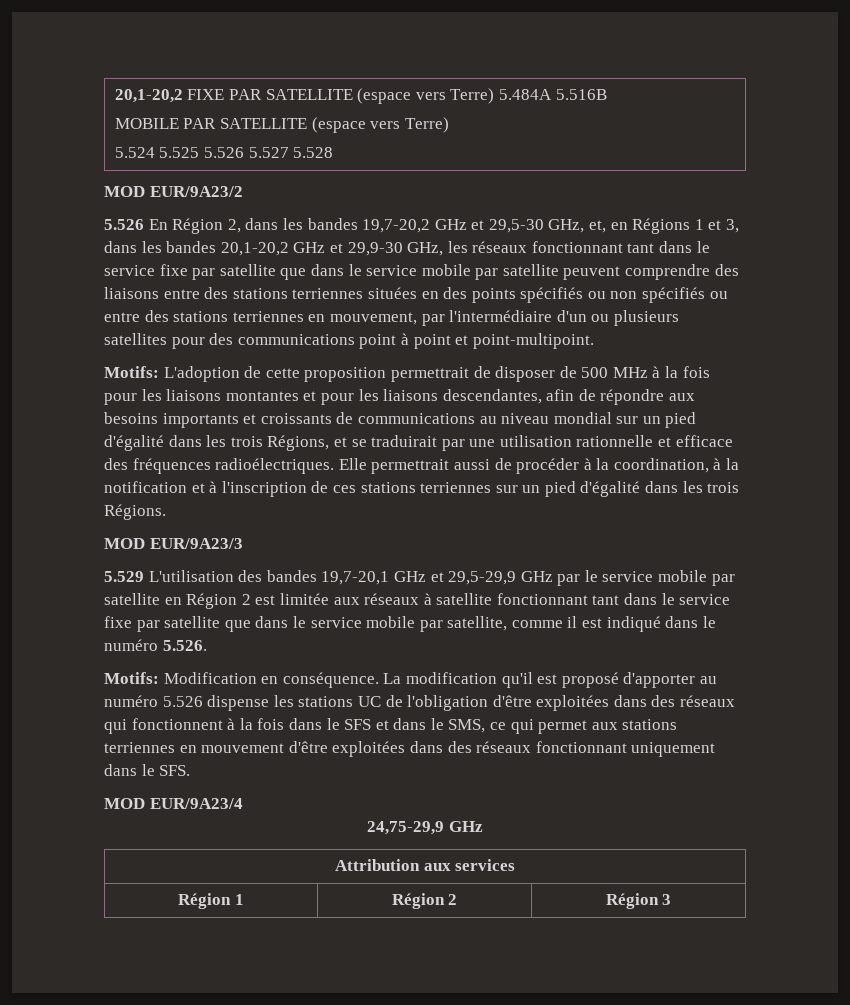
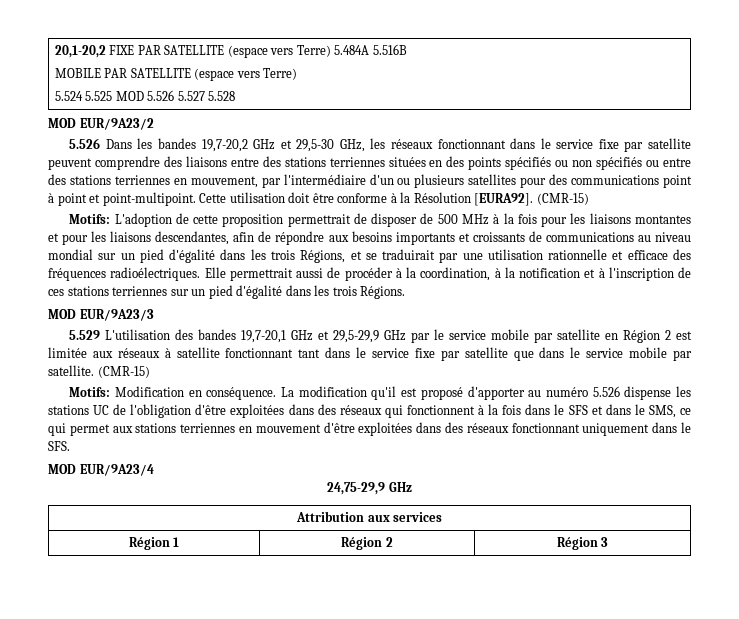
(200, 152) none -> [115,91,144,101] MOD
[148,218,279,234] En Région 2, dans -> [105,139,132,149] Dans
[589,218,740,234] [104,241,444,256] et, en Régions 1 et 3, dans les bandes 20,1-20,2 GHz et 29,9-30 GHz, -> (365, 145) none
[627,241,710,253] [104,264,559,280] tant dans le service fixe par satellite que dans le service mobile par satellite -> [510,138,691,152] dans le service fixe par satellite
(594, 341) none -> [199,192,589,206] Cette utilisation doit être conforme à la Résolution [EURA92]. (CMR-15)
[447,616,716,632] [104,639,207,651] satellite, comme il est indiqué dans le numéro 5.526. -> [48,365,150,378] satellite. (CMR-15)

